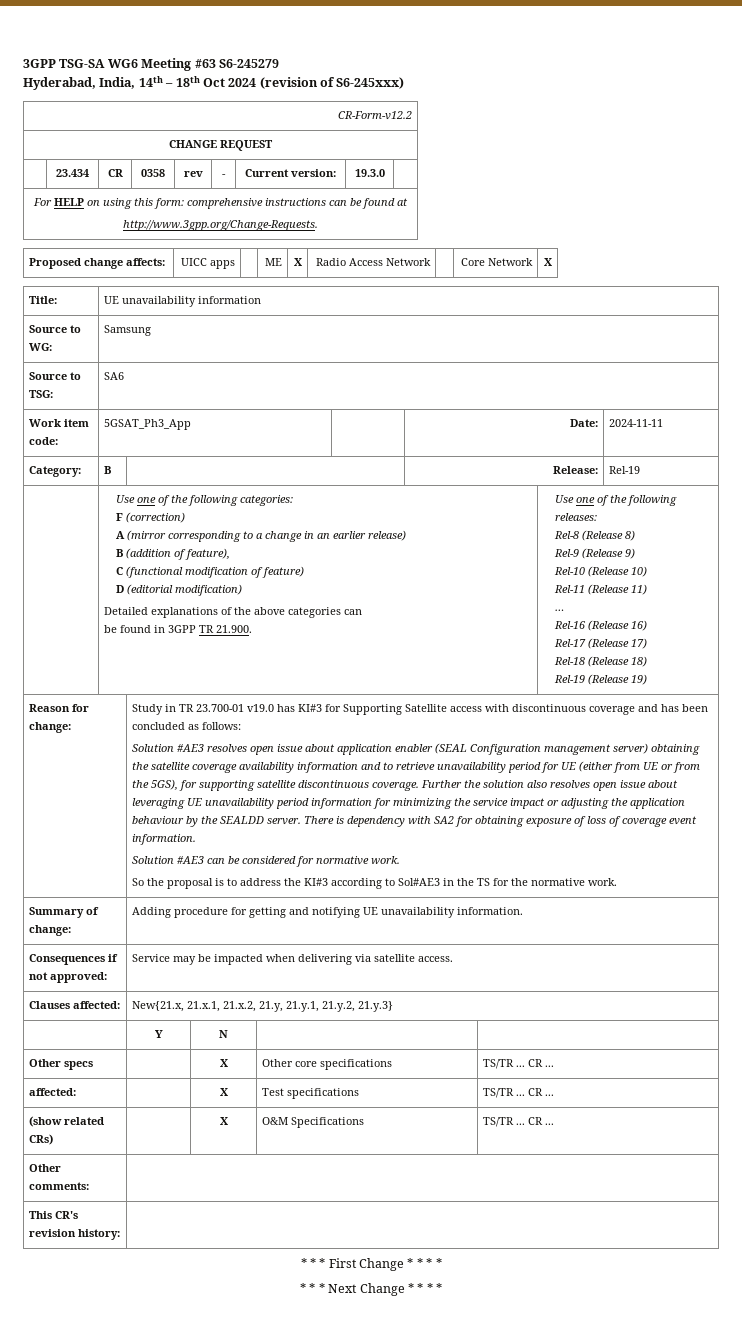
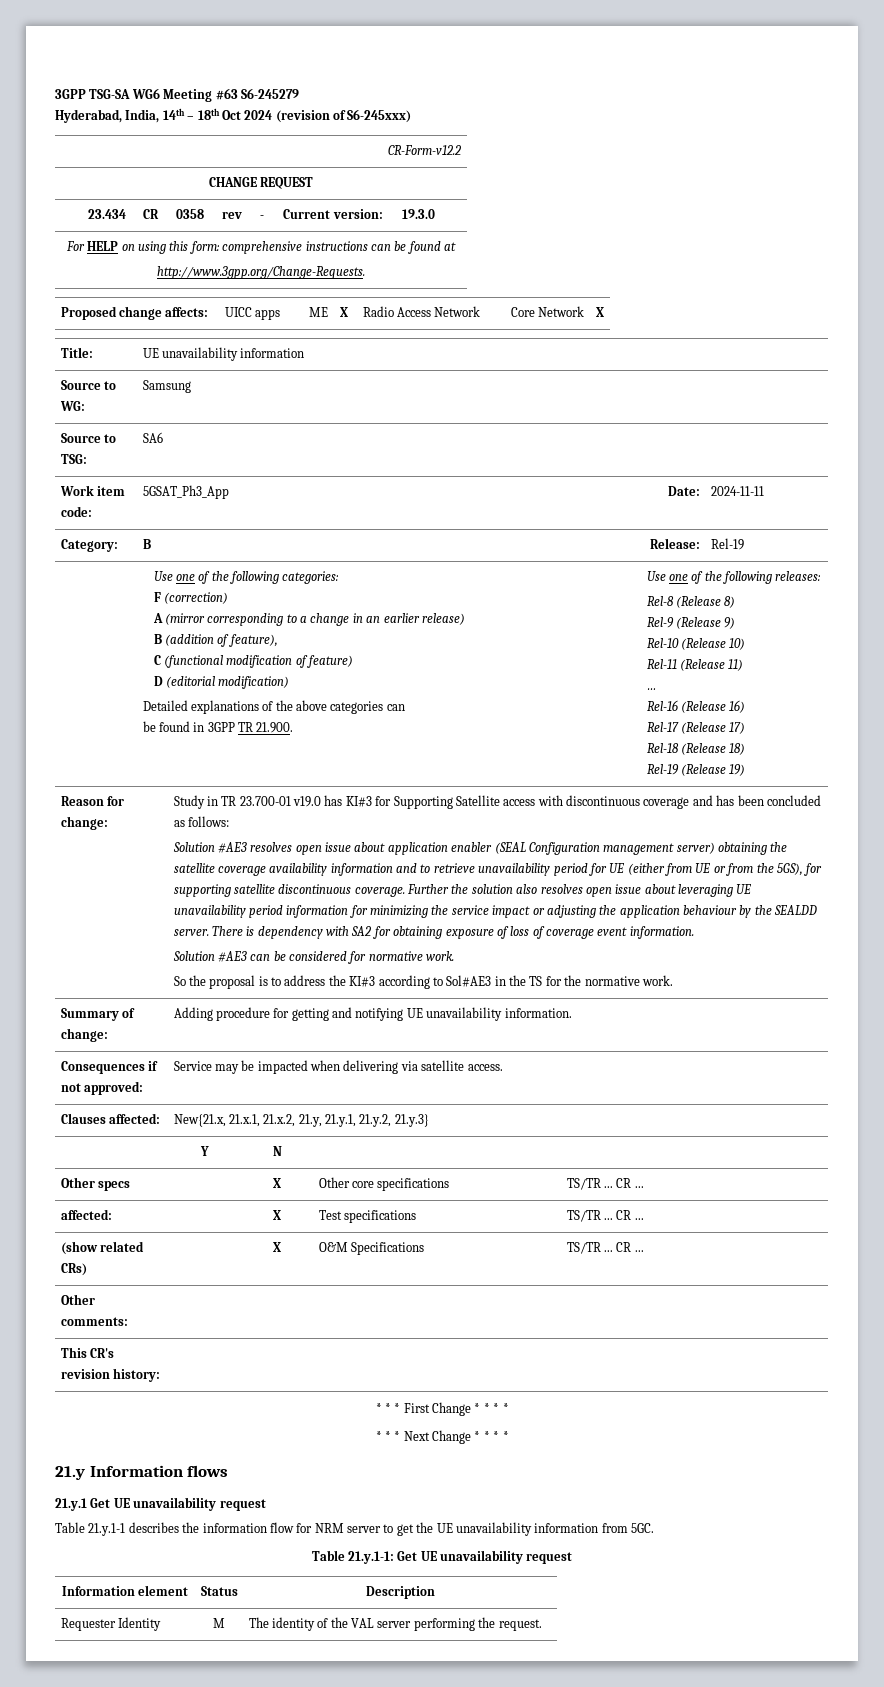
(442, 1288) none -> [55,1465,229,1480] [55,1497,266,1511] [55,1522,654,1536] [311,1550,573,1564] [61,1585,189,1596] [200,1586,238,1596] [365,1586,435,1599] [60,1617,161,1631] [213,1618,225,1628] [248,1617,542,1631] // 21.y Information flows // 21.y.1 Get UE unavailability request // Table 21.y.1-1 describes the information flow for NRM server to get the UE unavailability information from 5GC. // Table 21.y.1-1: Get UE unavailability request // Information element | Status | Description // Requester Identity | M | The identity of the VAL server performing the request.

